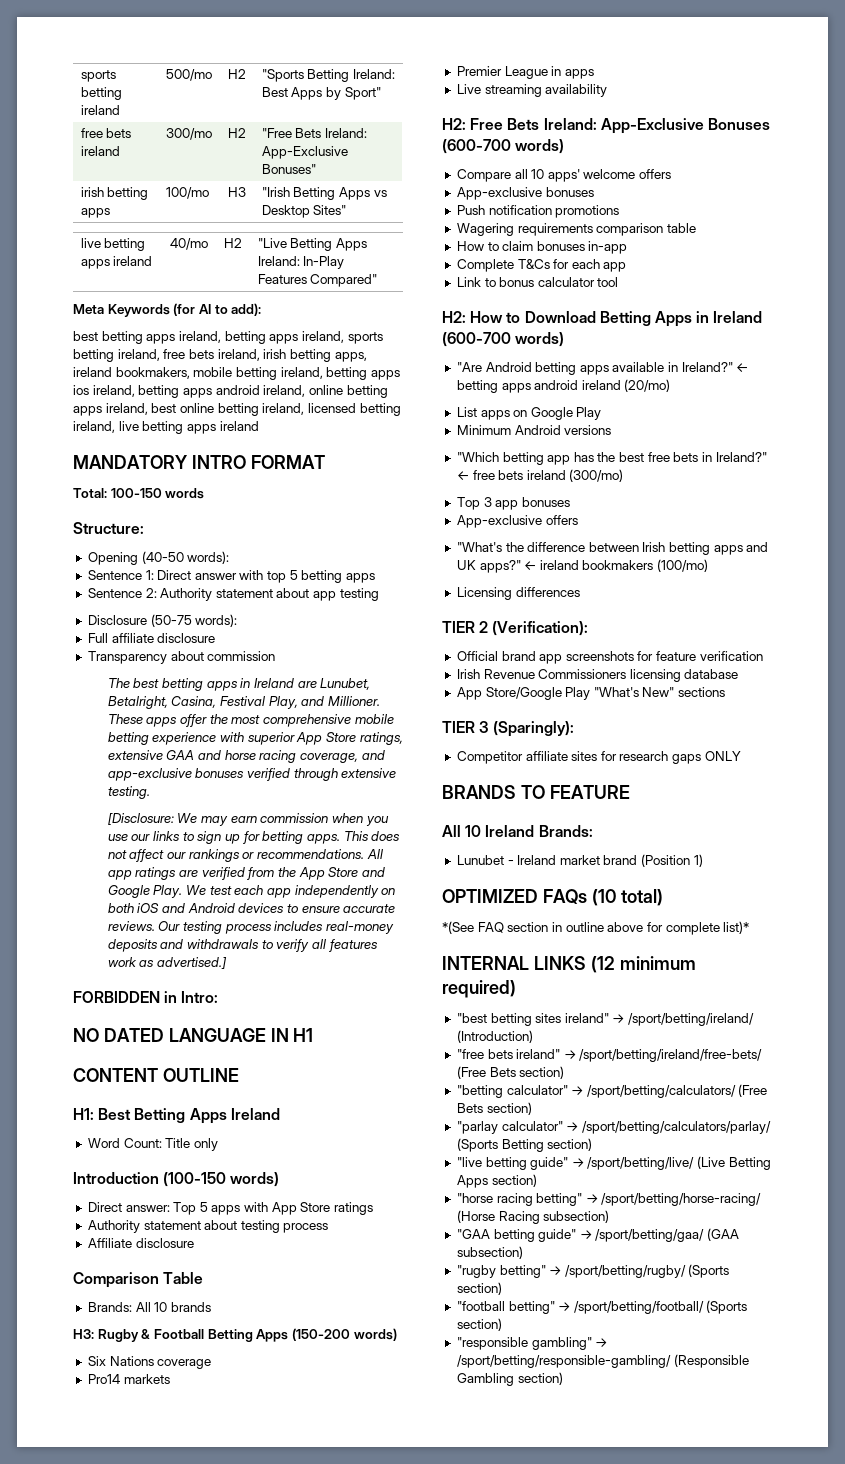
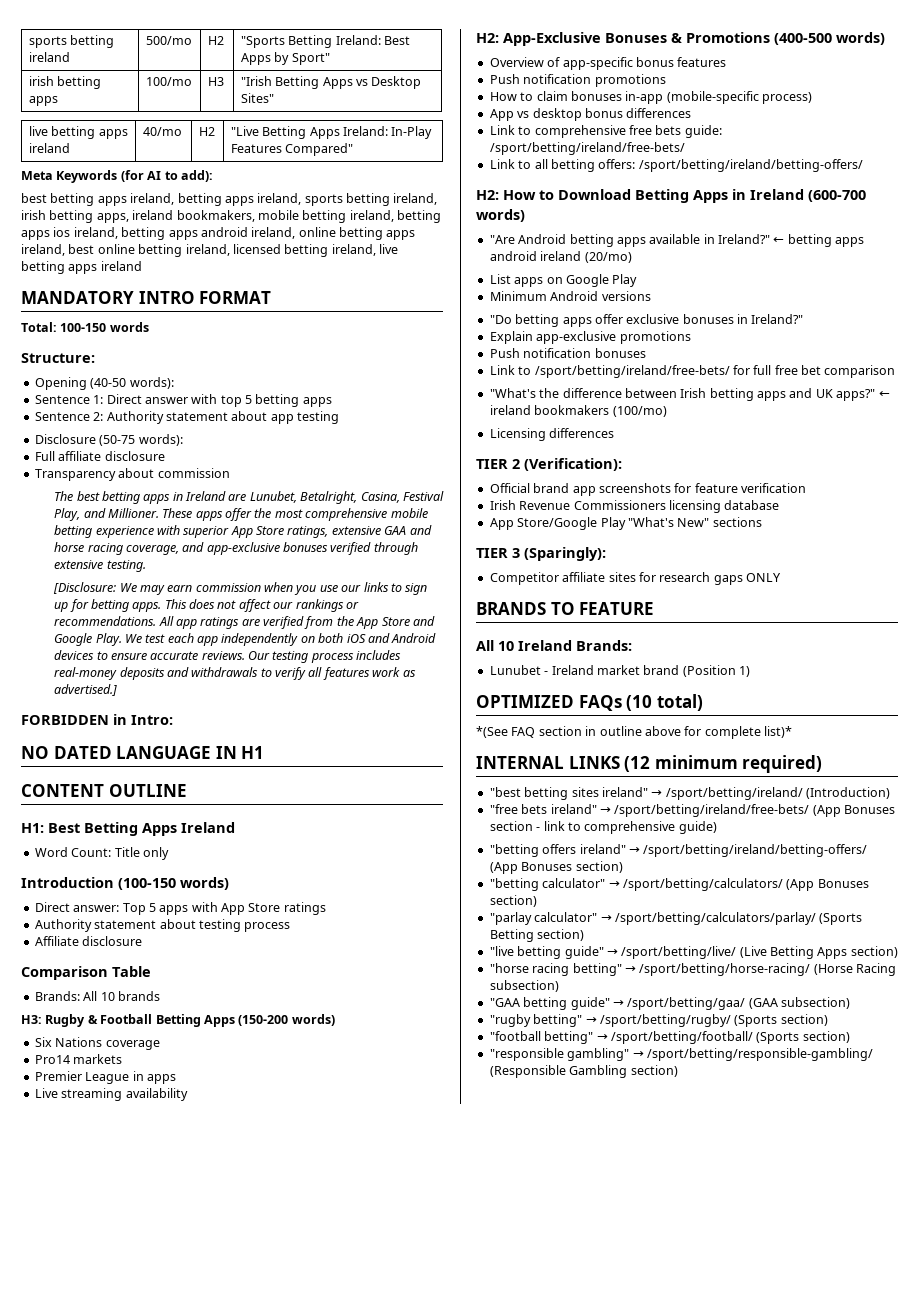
[80,128,132,138] [80,146,120,156] [165,128,212,140] [227,128,246,138] [261,128,367,138] [261,146,348,159] [261,164,316,174] // free bets ireland | 300/mo | H2 | "Free Bets Ireland: App-Exclusive Bonuses" -> (330, 59) none
[163,349,260,361] free bets ireland, -> (438, 199) none
[470,118,770,134] [442,139,565,154] [456,169,672,182] [456,187,594,200] Free Bets Ireland: App-Exclusive Bonuses (600-700 words) // Compare all 10 apps' welcome offers // App-exclusive bonuses -> [503,32,885,46] [489,57,727,70] App-Exclusive Bonuses & Promotions (400-500 words) // Overview of app-specific bonus features
[456,223,696,236] // Wagering requirements comparison table -> (666, 80) none
[456,259,627,272] [456,277,619,287] // Complete T&Cs for each app // Link to bonus calculator tool -> [666,91,812,104] [489,108,692,121] [489,125,722,138] [489,142,685,155] [489,159,863,172] (mobile-specific process) // App vs desktop bonus differences // Link to comprehensive free bets guide: /sport/betting/ireland/free-bets/ // Link to all betting offers: /sport/betting/ireland/betting-offers/
[456,452,767,465] [456,469,624,482] [456,497,570,510] [456,515,578,528] "Which betting app has the best free bets in Ireland?" ← free bets ireland (300/mo) // Top 3 app bonuses // App-exclusive offers -> [489,314,804,327] [489,331,691,344] [489,348,646,358] [489,365,896,378] "Do betting apps offer exclusive bonuses in Ireland?" // Explain app-exclusive promotions // Push notification bonuses // Link to /sport/betting/ireland/free-bets/ for full free bet comparison
[456,1066,516,1079] (Free Bets -> [812,805,895,817] [489,821,717,834] [489,844,868,857] [489,862,573,874] (App Bonuses section - link to comprehensive guide) // "betting offers ireland" → /sport/betting/ireland/betting-offers/ (App Bonuses
[738,1084,768,1097] [456,1103,483,1113] (Free Bets -> [786,879,869,891] (App Bonuses

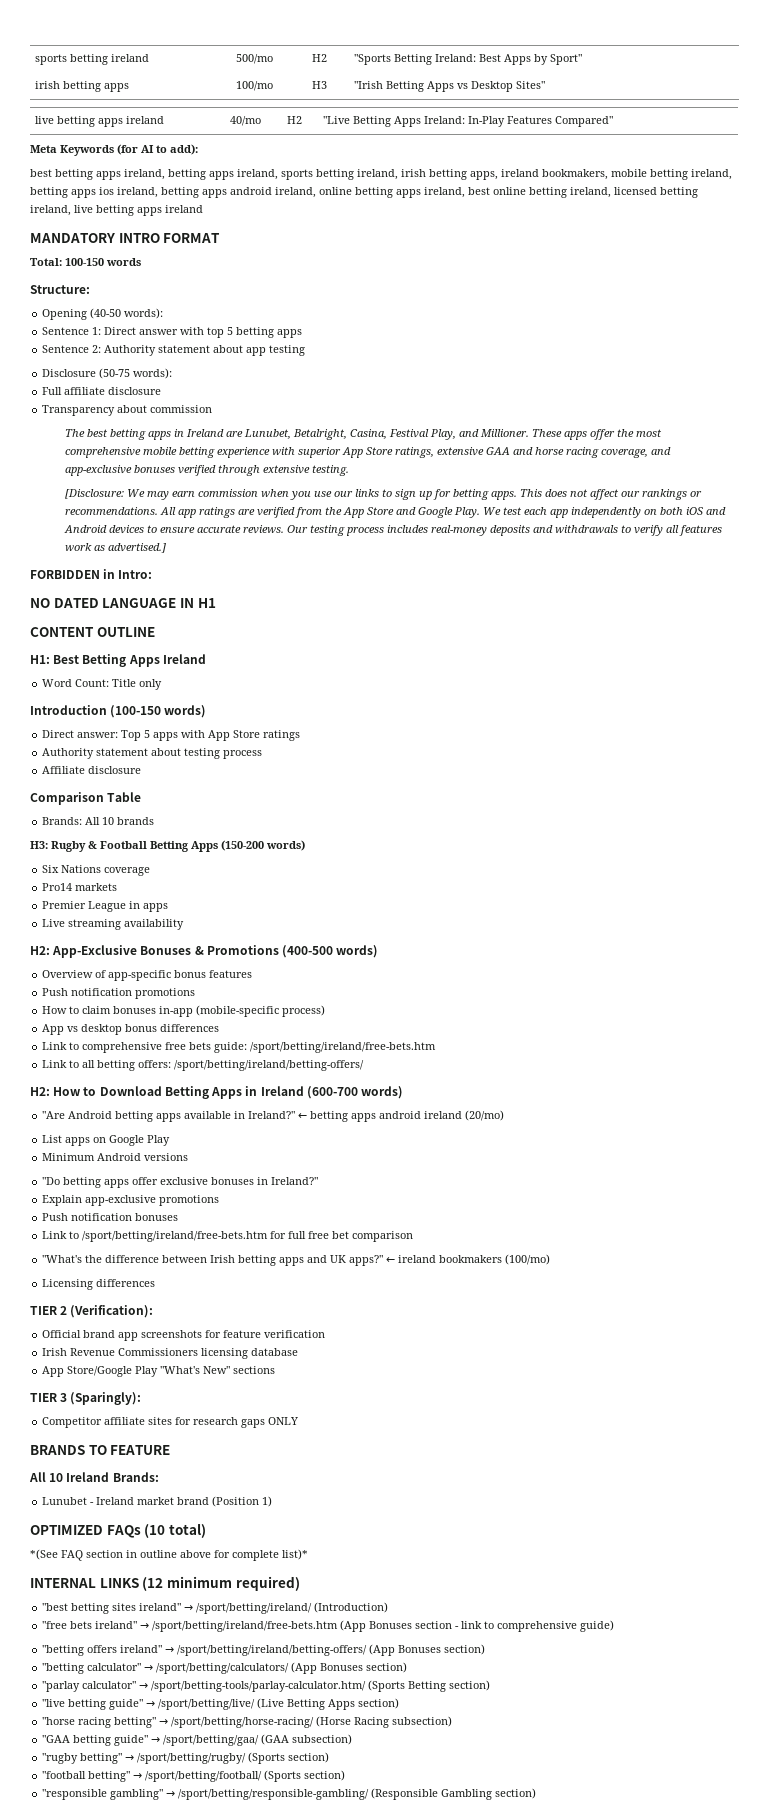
[489,142,685,155] /sport/betting/ireland/free-bets/ -> [250,1042,437,1053] /sport/betting/ireland/free-bets.htm
[534,365,730,378] /sport/betting/ireland/free-bets/ -> [82,1231,269,1242] /sport/betting/ireland/free-bets.htm
[614,804,810,817] /sport/betting/ireland/free-bets/ -> [152,1621,339,1632] /sport/betting/ireland/free-bets.htm
[614,912,816,925] /sport/betting/calculators/parlay/ -> [151,1681,367,1692] /sport/betting-tools/parlay-calculator.htm/

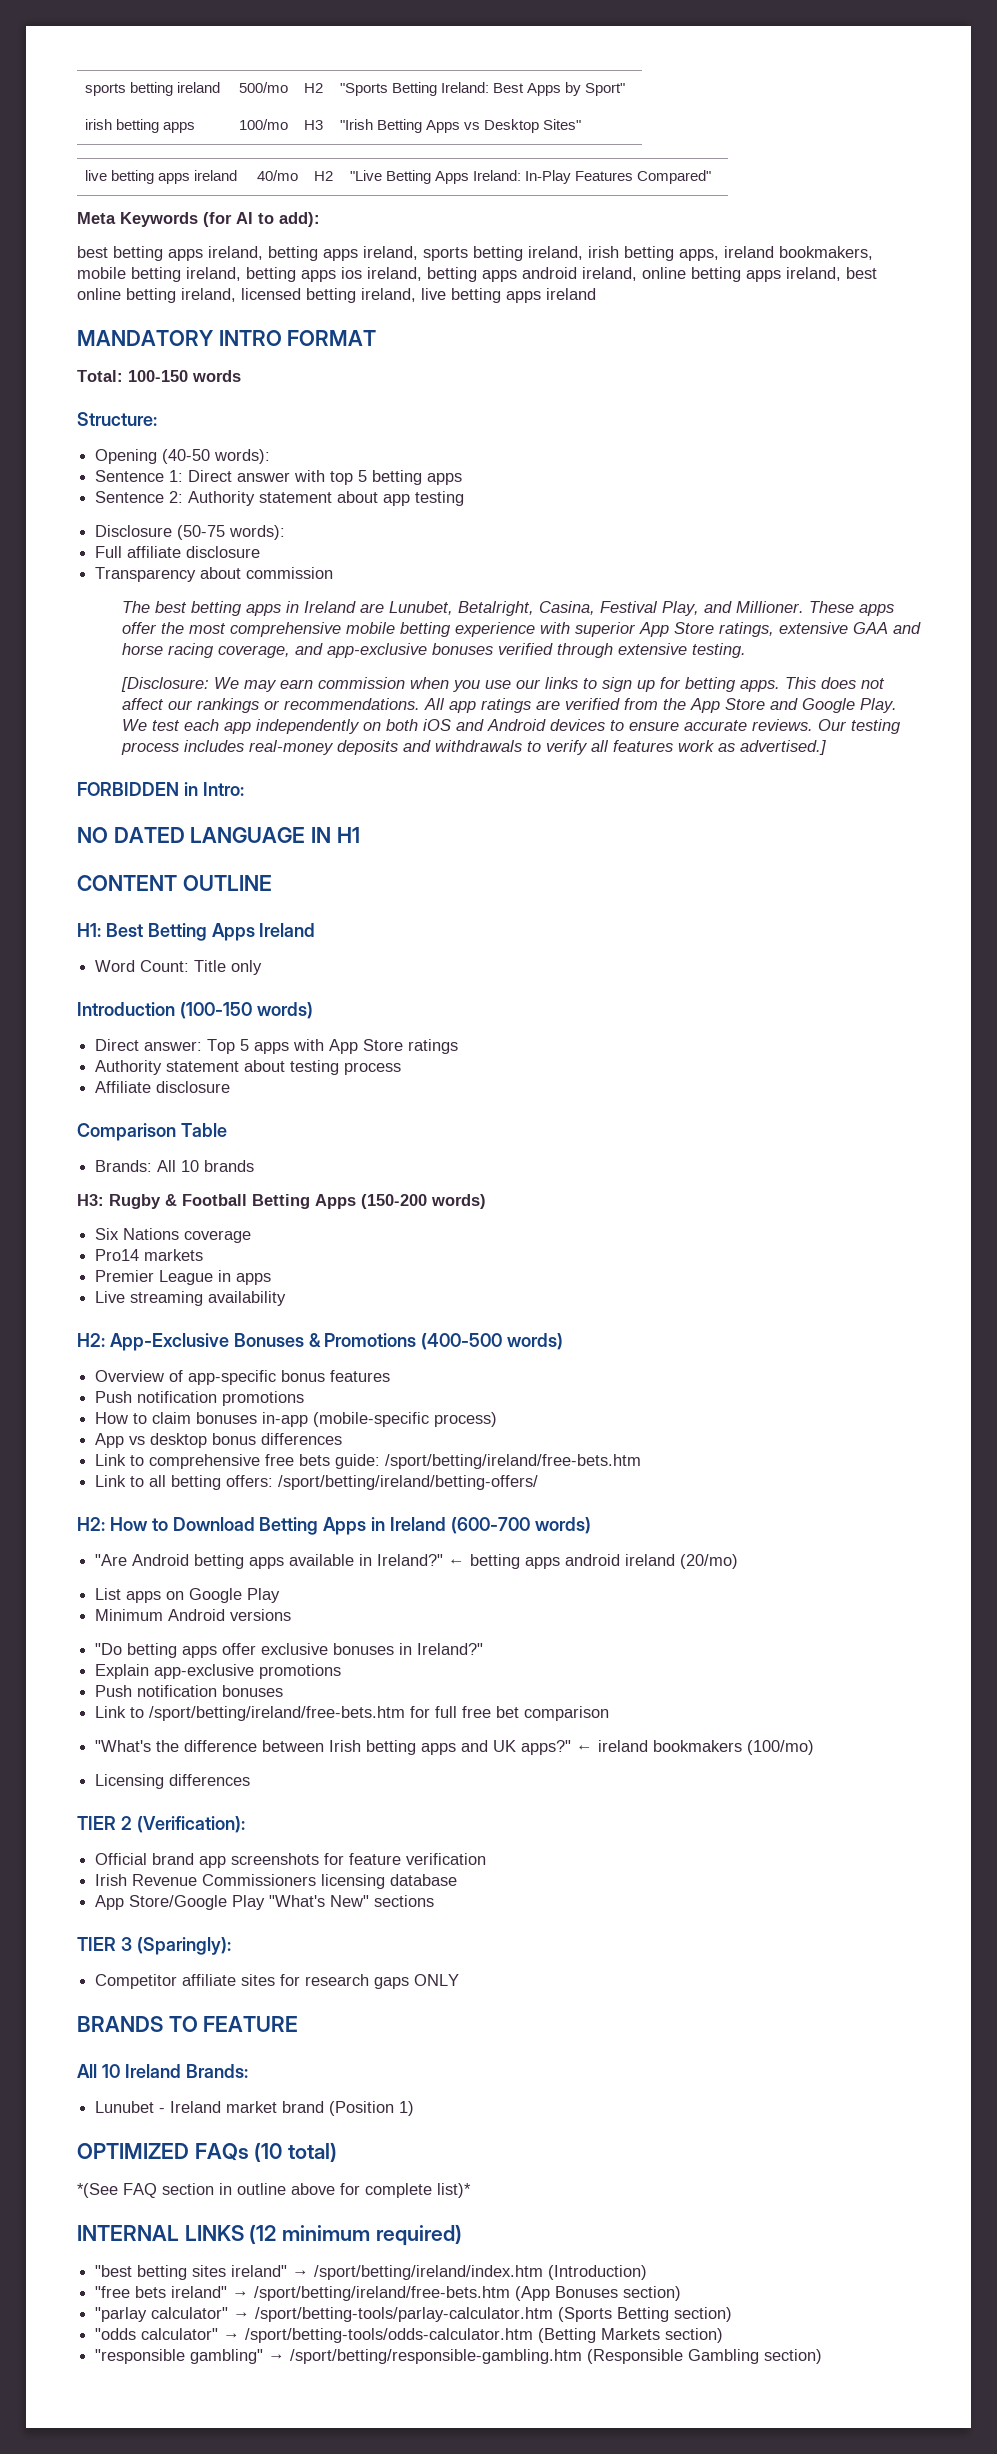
[196,1603,313,1614] /sport/betting/ireland/ -> [314,2265,544,2280] /sport/betting/ireland/index.htm
[415,1620,615,1632] [42,1644,486,1656] [42,1662,364,1674] section - link to comprehensive guide) // "betting offers ireland" → /sport/betting/ireland/betting-offers/ (App Bonuses section) // "betting calculator" → /sport/betting/calculators/ (App Bonuses -> (619, 2292) none
[151,1681,367,1692] /sport/betting-tools/parlay-calculator.htm/ -> [255,2307,554,2322] /sport/betting-tools/parlay-calculator.htm
[42,1698,400,1710] [42,1716,453,1728] [42,1734,353,1746] [42,1752,330,1764] [42,1770,302,1782] "live betting guide" → /sport/betting/live/ (Live Betting Apps section) // "horse racing betting" → /sport/betting/horse-racing/ (Horse Racing subsection) // "GAA betting guide" → /sport/betting/gaa/ (GAA subsection) // "rugby betting" → /sport/betting/rugby/ (Sports section) // "football betting" → /sport/betting/football/ (Sports -> [95,2328,661,2343] "odds calculator" → /sport/betting-tools/odds-calculator.htm (Betting Markets
[178,1789,370,1800] /sport/betting/responsible-gambling/ -> [290,2349,583,2364] /sport/betting/responsible-gambling.htm

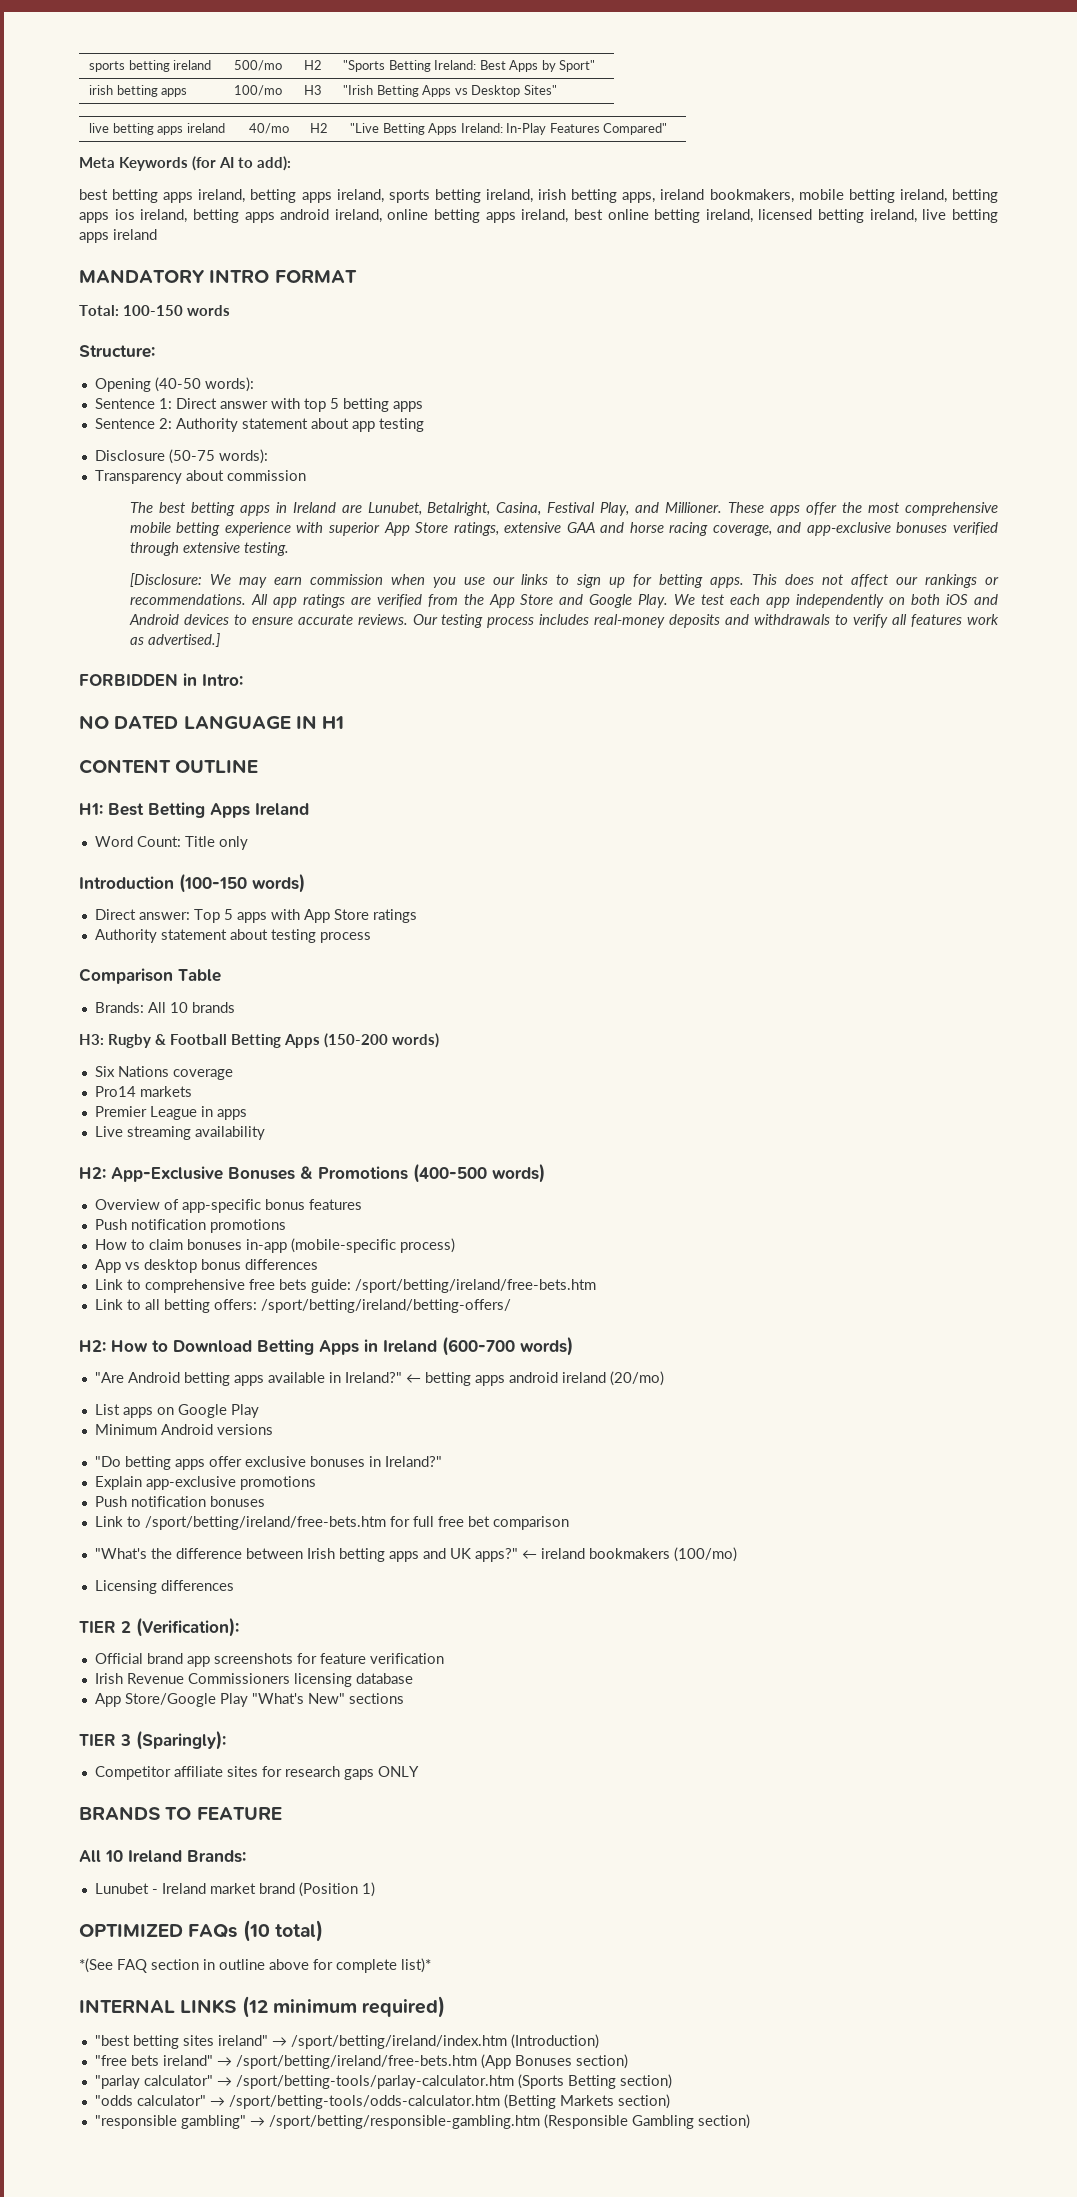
[95,546,261,558] // Full affiliate disclosure -> (268, 456) none
[95,1081,231,1093] // Affiliate disclosure -> (371, 937) none

